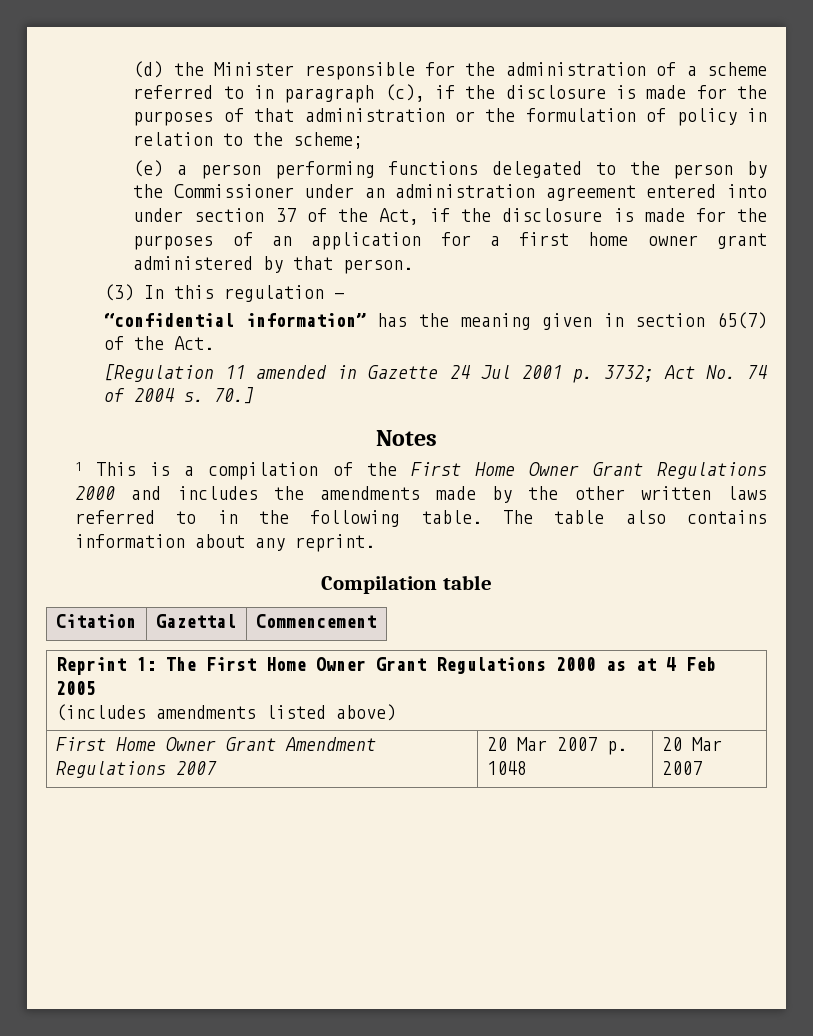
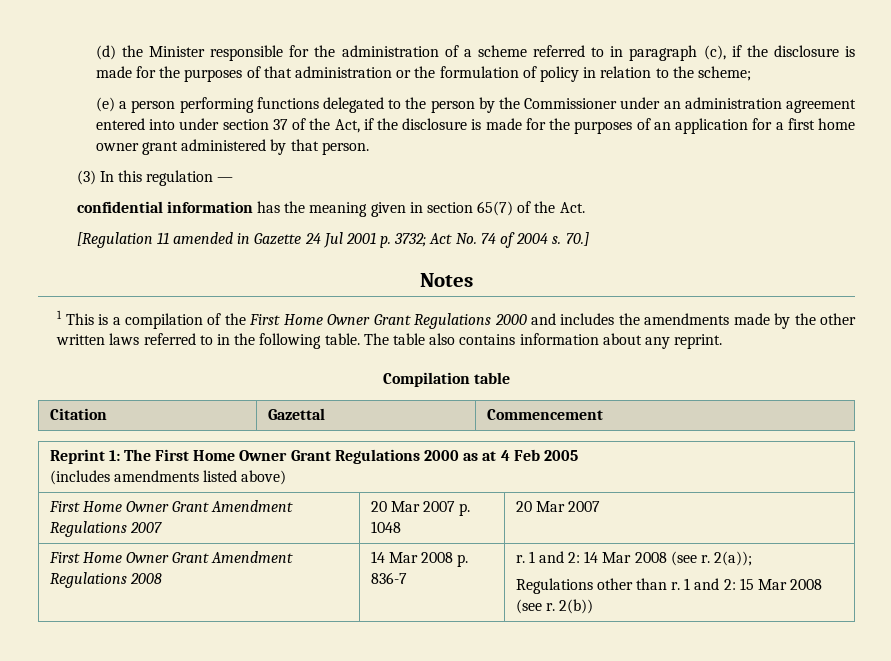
[104,313,366,327] “confidential information” -> [76,201,253,213] confidential information
(702, 768) none -> [48,551,294,563] [49,572,162,588] [370,551,469,567] [370,572,407,584] [515,551,753,566] [515,578,823,594] [515,599,593,614] // First Home Owner Grant Amendment Regulations 2008 | 14 Mar 2008 p. 836-7 | r. 1 and 2: 14 Mar 2008 (see r. 2(a)); // Regulations other than r. 1 and 2: 15 Mar 2008 (see r. 2(b))

